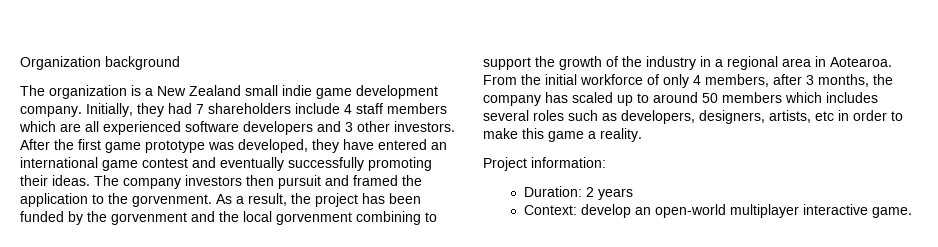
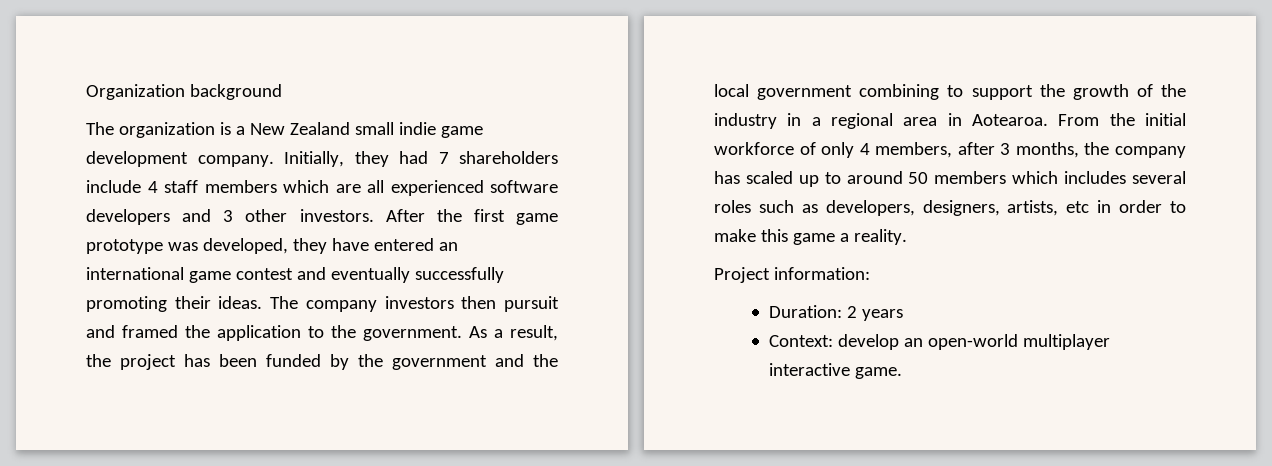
[132,194,212,207] gorvenment. -> [363,326,462,341] government.
[111,212,187,225] gorvenment -> [392,355,487,370] government
[276,212,352,225] gorvenment -> [757,85,853,100] government

